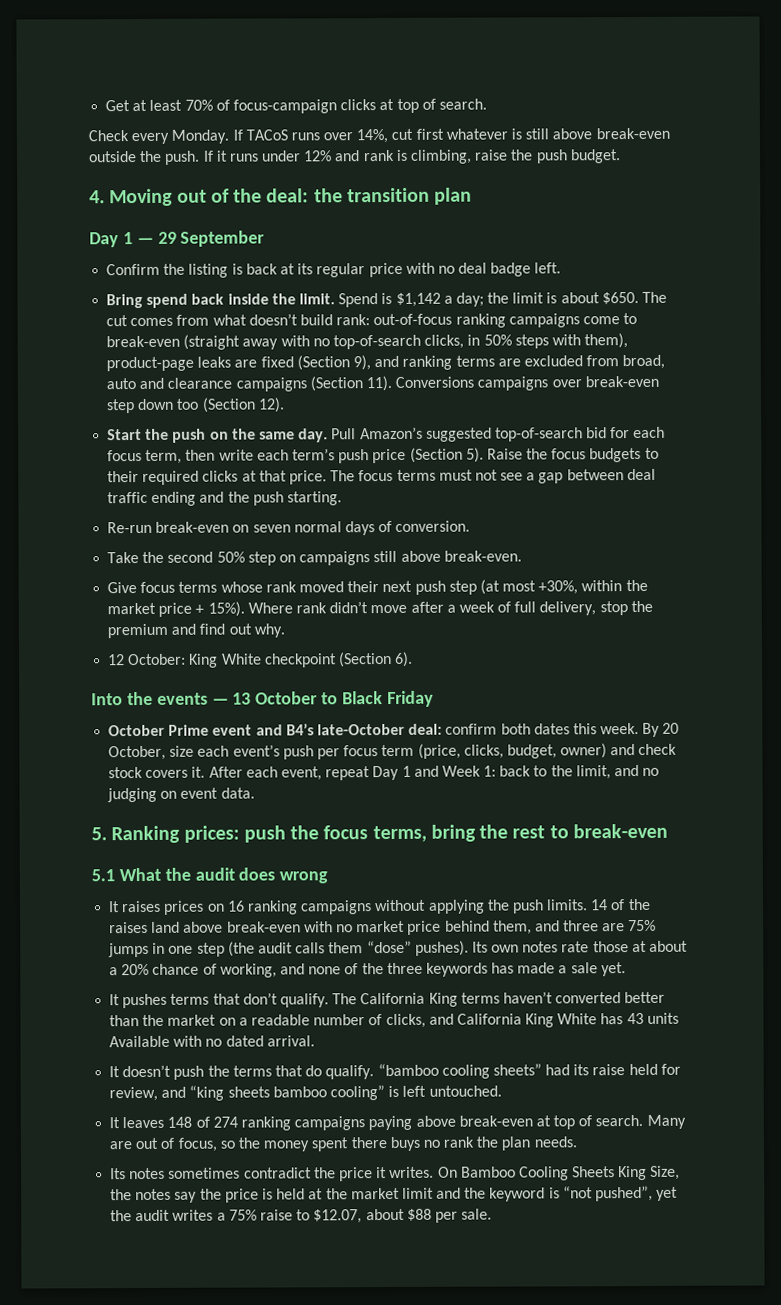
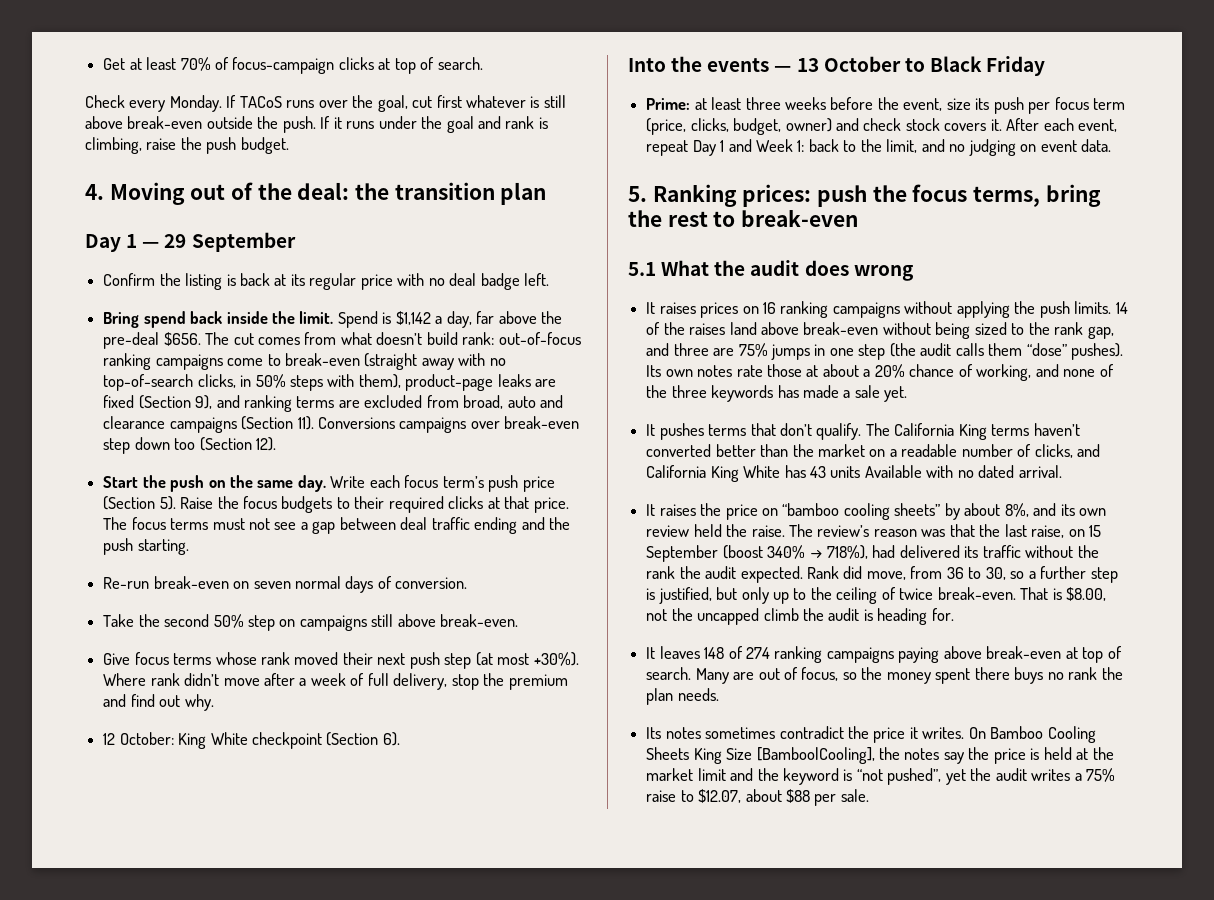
[356,129,389,144] 14%, -> [352,95,408,112] the goal,
[303,150,333,162] 12% -> [421,116,474,133] the goal
[455,292,639,307] day; the limit is about $650. -> [446,311,563,328] [103,332,201,349] day, far above the pre-deal $656.
[331,426,666,442] [107,449,289,464] Pull Amazon’s suggested top-of-search bid for each focus term, then write each -> [330,475,439,488] Write each focus
[538,579,648,595] [107,601,245,617] +30%, within the market price + 15%). -> [533,652,579,666] +30%).
[108,722,680,737] [108,744,280,761] October Prime event and B4’s late-October deal: confirm both dates this week. By 20 October, size each event’s -> [646,97,990,111] Prime: at least three weeks before the event, size its
[303,920,532,935] with no market price behind them, -> [882,322,1114,339] without being sized to the rank gap,
[122,1063,681,1080] [109,1085,502,1102] doesn’t push the terms that do qualify. “bamboo cooling sheets” had its raise held for review, and “king sheets bamboo cooling” is left untouched. -> [659,503,1107,520] [646,524,1102,538] [646,545,1099,562] [646,566,1118,583] [646,587,1107,604] [646,608,954,625] raises the price on “bamboo cooling sheets” by about 8%, and its own review held the raise. The review’s reason was that the last raise, on 15 September (boost 340% → 718%), had delivered its traffic without the rank the audit expected. Rank did move, from 36 to 30, so a further step is justified, but only up to the ceiling of twice break-even. That is $8.00, not the uncapped climb the audit is heading for.
[650,1165,681,1180] Size, -> [726,747,875,764] Size [Bamboo|Cooling],

